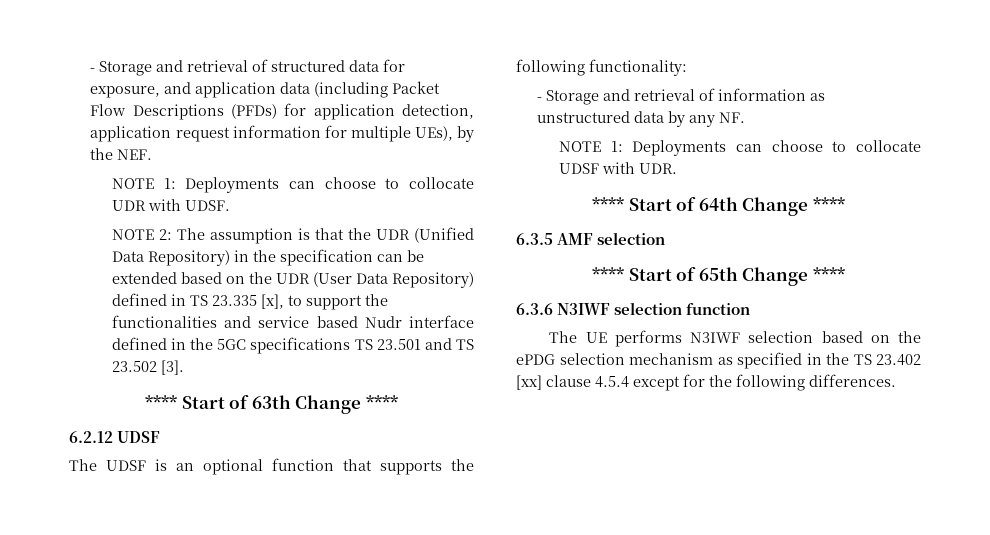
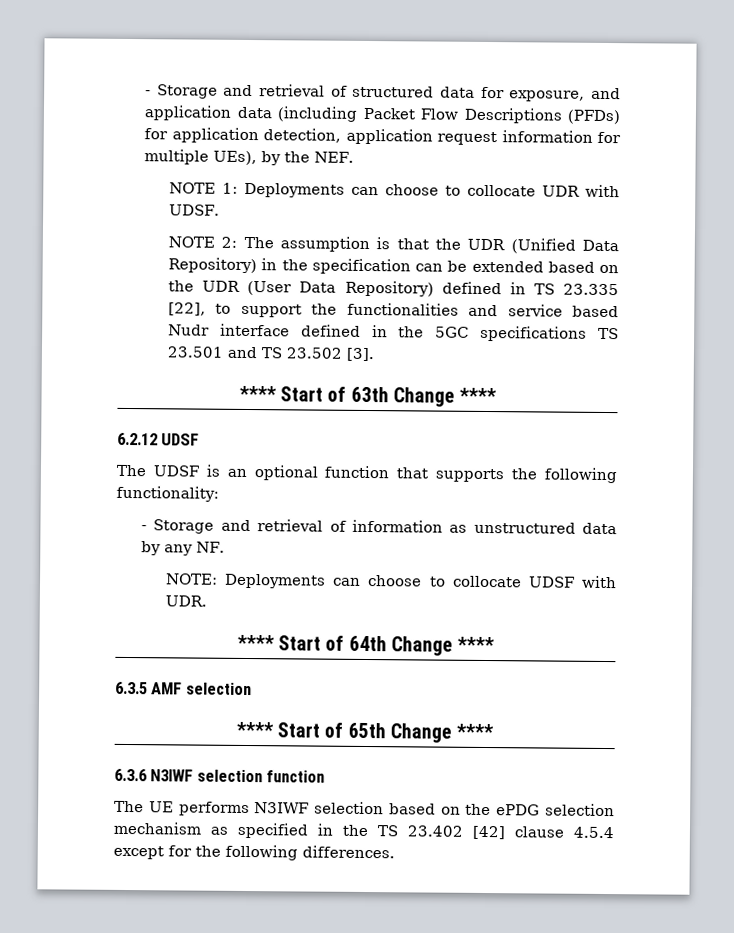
[260,294,284,309] [x], -> [168,302,207,316] [22],
[558,141,623,152] NOTE 1: -> [166,573,219,585] NOTE:
[516,375,542,390] [xx] -> [472,825,505,840] [42]

